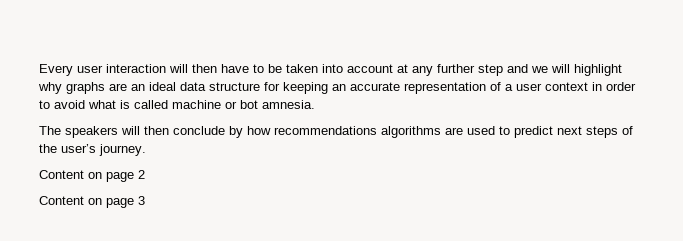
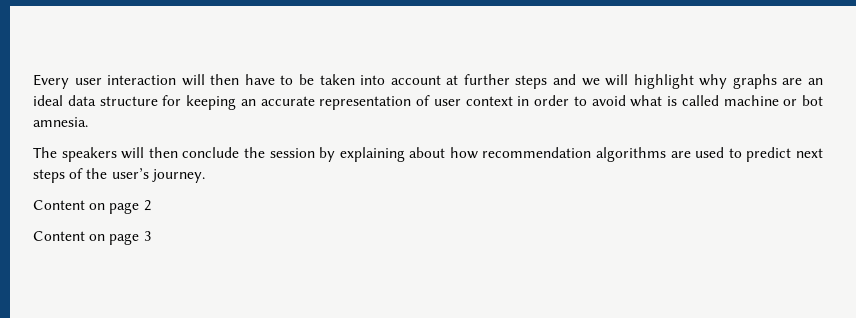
[412,64,503,76] any further step -> [463,74,548,89] further steps
[505,84,513,91] a -> (430, 100) none
[229,126,377,138] by how recommendations -> [243,147,592,162] the session by explaining about how recommendation

